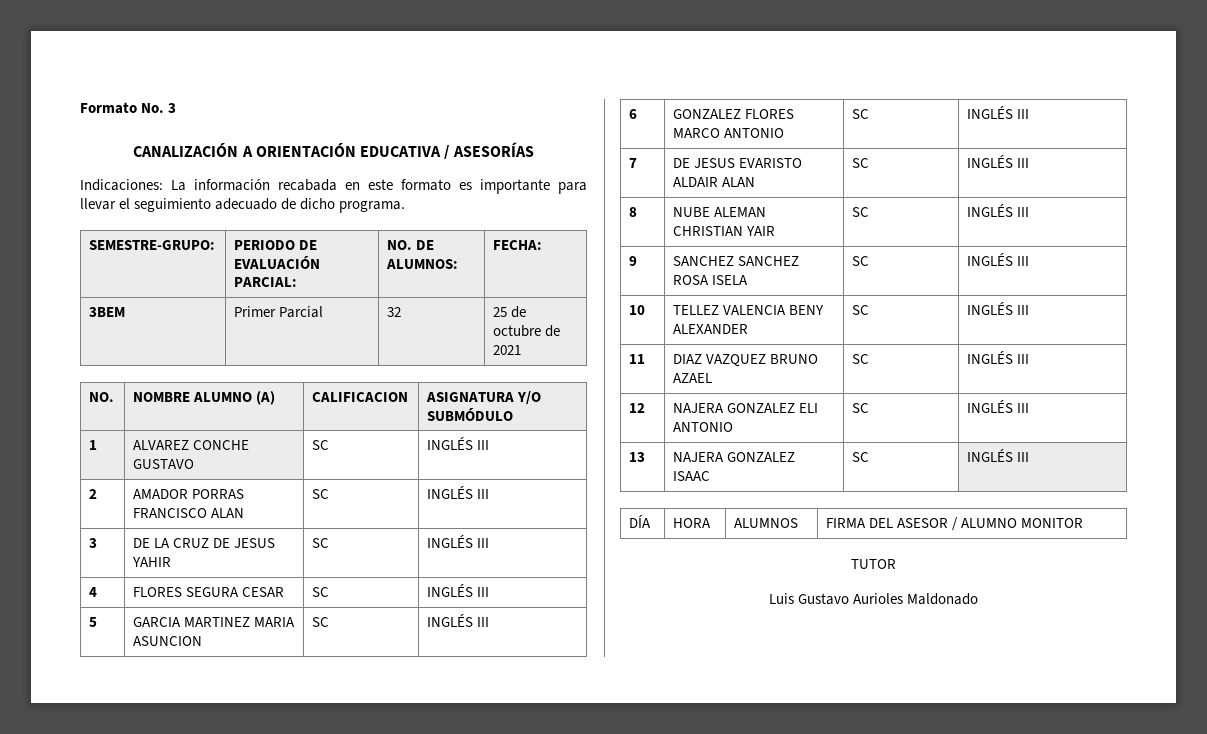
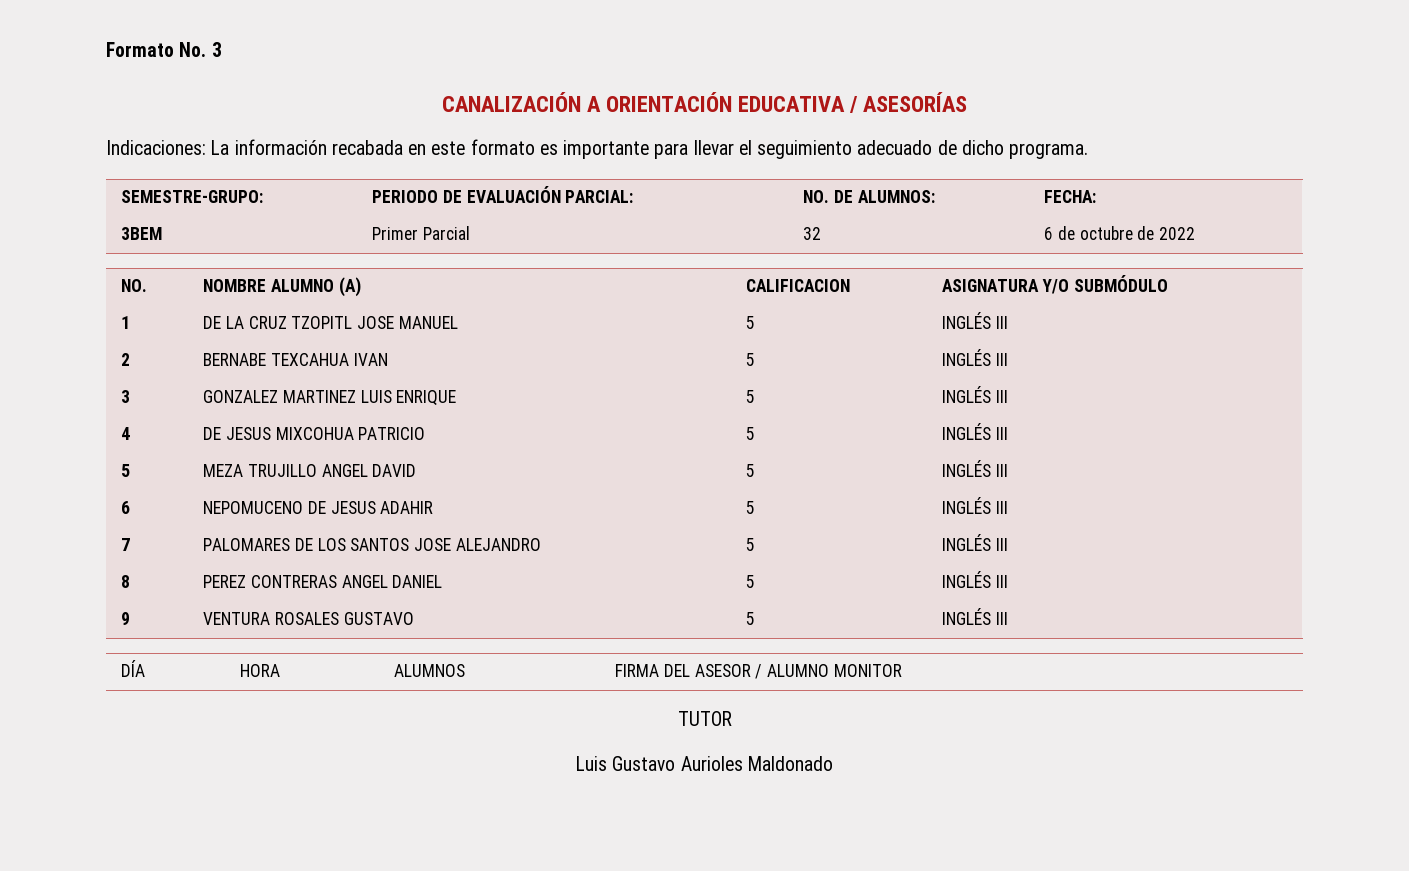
[493,307,508,317] 25 -> [1044,227,1054,240] 6
[493,345,522,355] 2021 -> [1159,227,1196,240] 2022
[133,440,250,450] [133,459,195,469] [312,440,330,450] [427,437,490,450] [89,489,98,499] [133,489,245,499] [133,508,245,518] [312,489,330,499] [427,486,490,499] [89,538,98,548] [133,538,276,548] [132,557,172,567] [312,538,330,548] [427,535,490,548] [89,587,98,597] [133,587,285,597] [312,587,330,597] [427,584,490,597] [89,617,98,627] [133,617,296,627] [133,636,203,646] [312,617,330,627] [427,614,490,627] [629,109,638,119] [673,109,795,119] [673,128,785,138] [852,109,870,119] [967,106,1030,119] [629,158,638,168] [673,158,803,168] [673,177,756,187] [852,158,870,168] [967,155,1030,168] [629,207,638,217] [673,207,767,217] [673,226,776,236] [852,207,870,217] [967,204,1030,217] [629,256,638,266] [673,256,800,266] [673,275,749,285] [852,256,870,266] [967,253,1030,266] [629,305,646,315] [673,305,825,315] [673,324,749,334] [852,305,870,315] [967,302,1030,315] [629,354,646,364] [673,354,819,367] [673,373,713,383] [852,354,870,364] [967,351,1030,364] [629,403,646,413] [673,403,819,413] [673,422,734,432] [852,403,870,413] [967,400,1030,413] [629,452,646,462] [673,452,796,462] [673,471,711,481] [852,452,870,462] ALVAREZ CONCHE GUSTAVO | SC | INGLÉS III // 2 | AMADOR PORRAS FRANCISCO ALAN | SC | INGLÉS III // 3 | DE LA CRUZ DE JESUS YAHIR | SC | INGLÉS III // 4 | FLORES SEGURA CESAR | SC | INGLÉS III // 5 | GARCIA MARTINEZ MARIA ASUNCION | SC | INGLÉS III // 6 | GONZALEZ FLORES MARCO ANTONIO | SC | INGLÉS III // 7 | DE JESUS EVARISTO ALDAIR ALAN | SC | INGLÉS III // 8 | NUBE ALEMAN CHRISTIAN YAIR | SC | INGLÉS III // 9 | SANCHEZ SANCHEZ ROSA ISELA | SC | INGLÉS III // 10 | TELLEZ VALENCIA BENY ALEXANDER | SC | INGLÉS III // 11 | DIAZ VAZQUEZ BRUNO AZAEL | SC | INGLÉS III // 12 | NAJERA GONZALEZ ELI ANTONIO | SC | INGLÉS III // 13 | NAJERA GONZALEZ ISAAC | SC -> [203,316,458,329] [746,316,756,329] [942,312,1008,329] [121,353,131,366] [203,353,388,366] [746,353,756,366] [942,349,1008,366] [121,390,131,403] [203,390,457,406] [746,390,756,403] [942,386,1008,403] [121,427,131,440] [203,427,426,440] [746,427,756,440] [942,423,1008,440] [121,464,131,477] [203,464,417,477] [746,464,756,477] [942,460,1008,477] [121,501,131,514] [203,501,434,514] [746,501,756,514] [942,497,1008,514] [121,538,131,551] [203,538,541,551] [746,538,756,551] [942,534,1008,551] [121,575,131,588] [203,575,443,588] [746,575,756,588] [942,571,1008,588] [121,612,131,625] [203,612,414,625] [746,612,756,625] DE LA CRUZ TZOPITL JOSE MANUEL | 5 | INGLÉS III // 2 | BERNABE TEXCAHUA IVAN | 5 | INGLÉS III // 3 | GONZALEZ MARTINEZ LUIS ENRIQUE | 5 | INGLÉS III // 4 | DE JESUS MIXCOHUA PATRICIO | 5 | INGLÉS III // 5 | MEZA TRUJILLO ANGEL DAVID | 5 | INGLÉS III // 6 | NEPOMUCENO DE JESUS ADAHIR | 5 | INGLÉS III // 7 | PALOMARES DE LOS SANTOS JOSE ALEJANDRO | 5 | INGLÉS III // 8 | PEREZ CONTRERAS ANGEL DANIEL | 5 | INGLÉS III // 9 | VENTURA ROSALES GUSTAVO | 5

